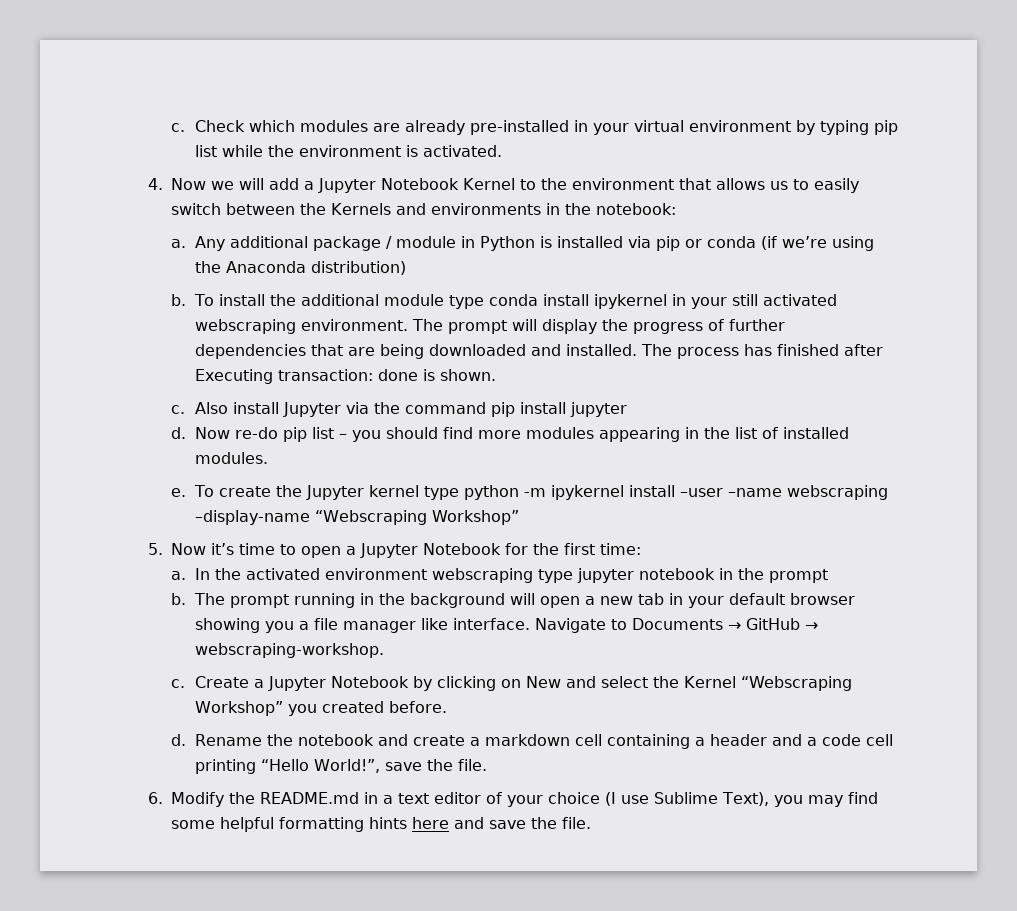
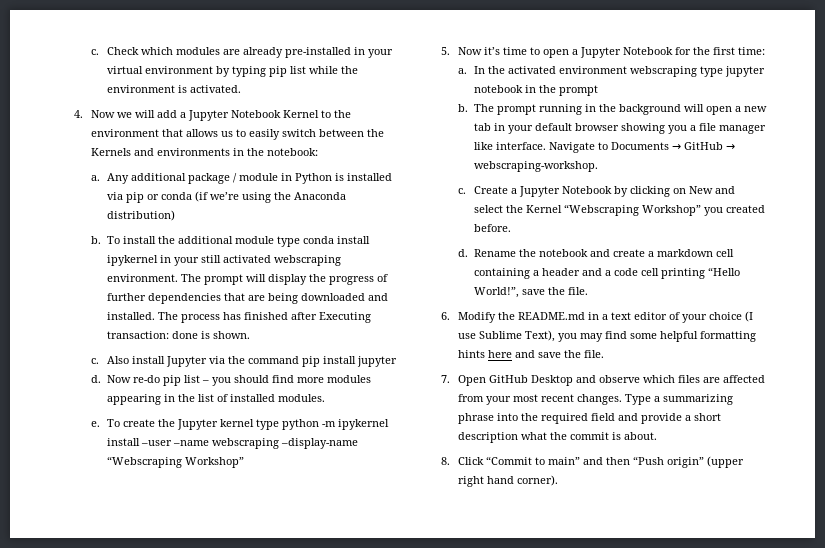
(592, 823) none -> [441,375,765,386] [457,394,733,405] [457,413,721,424] [457,432,657,443] [441,456,744,468] [457,475,558,487] // 7. Open GitHub Desktop and observe which files are affected from your most recent changes. Type a summarizing phrase into the required field and provide a short description what the commit is about. // 8. Click “Commit to main” and then “Push origin” (upper right hand corner).

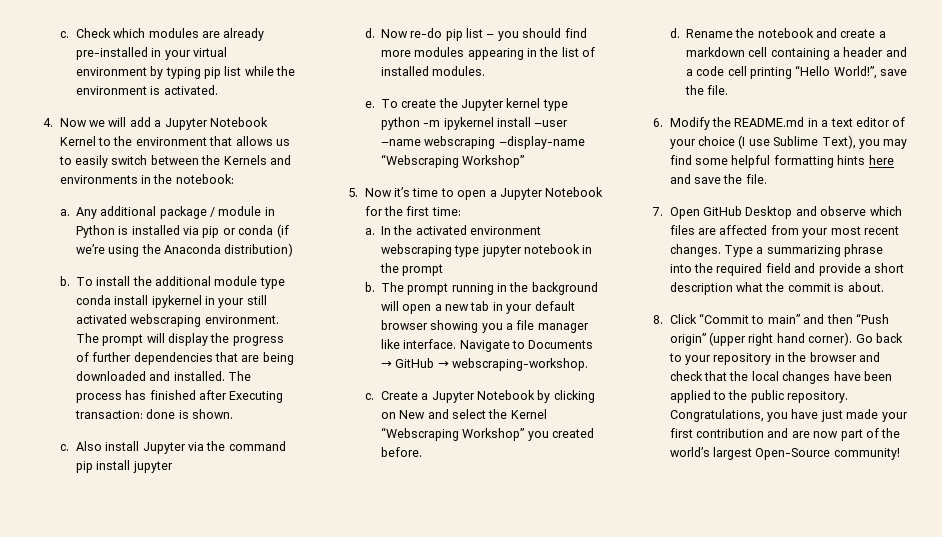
(558, 480) none -> [855,333,903,343] [668,352,880,365] [669,371,892,384] [669,390,849,403] [669,409,908,422] [669,428,901,441] [669,447,900,460] Go back to your repository in the browser and check that the local changes have been applied to the public repository. Congratulations, you have just made your first contribution and are now part of the world’s largest Open-Source community!

